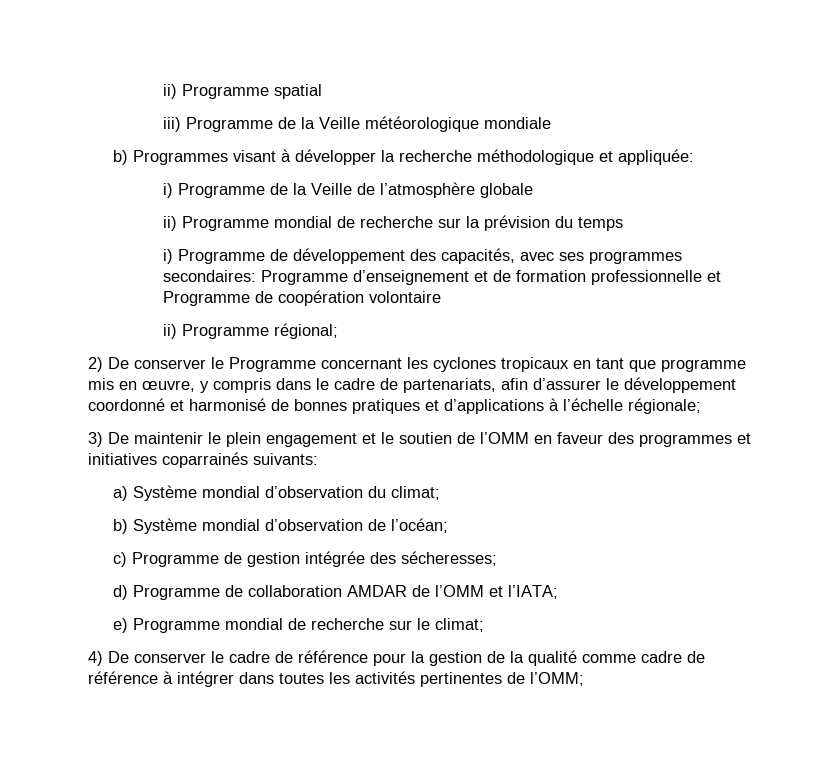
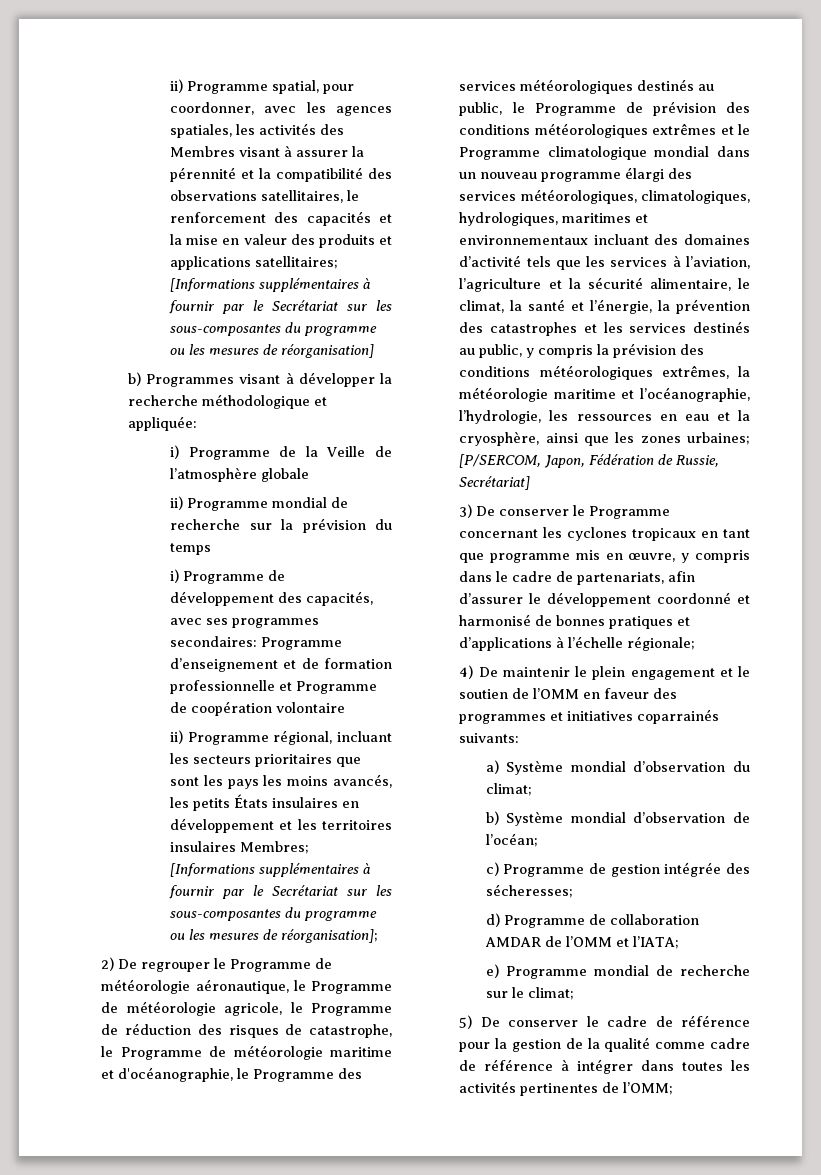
[163,84,323,99] [163,116,552,132] ii) Programme spatial // iii) Programme de la Veille météorologique mondiale -> [170,79,355,94] [170,102,392,116] [170,123,345,138] [170,145,365,157] [170,167,392,182] [170,190,360,203] [170,211,393,226] [170,234,392,248] [170,256,339,270] [170,278,371,292] [169,300,392,314] [170,322,378,336] [170,344,375,358] ii) Programme spatial, pour coordonner, avec les agences spatiales, les activités des Membres visant à assurer la pérennité et la compatibilité des observations satellitaires, le renforcement des capacités et la mise en valeur des produits et applications satellitaires; [Informations supplémentaires à fournir par le Secrétariat sur les sous-composantes du programme ou les mesures de réorganisation]
[274,323,339,339] [88,357,104,372] régional; // 2) -> [273,730,392,745] [170,753,362,767] [170,774,392,789] [170,794,360,811] [170,818,392,833] [170,841,310,854] [170,863,371,877] [169,885,392,899] [170,907,378,921] [170,929,379,943] [101,957,333,972] [101,979,392,994] [101,1001,392,1016] [101,1023,392,1038] [101,1045,392,1060] [101,1067,363,1082] [459,79,715,94] [459,101,750,116] [459,123,750,138] [459,146,750,160] [459,167,693,182] [459,189,750,204] [459,212,649,226] [459,234,750,245] [459,255,750,270] [459,277,750,292] [459,299,750,314] [459,321,750,336] [459,343,705,358] [459,365,750,380] [459,387,750,402] [459,410,750,424] [459,431,750,446] [459,454,720,468] [459,476,531,490] [459,504,473,518] régional, incluant les secteurs prioritaires que sont les pays les moins avancés, les petits États insulaires en développement et les territoires insulaires Membres; [Informations supplémentaires à fournir par le Secrétariat sur les sous-composantes du programme ou les mesures de réorganisation]; // 2) De regrouper le Programme de météorologie aéronautique, le Programme de météorologie agricole, le Programme de réduction des risques de catastrophe, le Programme de météorologie maritime et d'océanographie, le Programme des services météorologiques destinés au public, le Programme de prévision des conditions météorologiques extrêmes et le Programme climatologique mondial dans un nouveau programme élargi des services météorologiques, climatologiques, hydrologiques, maritimes et environnementaux incluant des domaines d’activité tels que les services à l’aviation, l’agriculture et la sécurité alimentaire, le climat, la santé et l’énergie, la prévention des catastrophes et les services destinés au public, y compris la prévision des conditions météorologiques extrêmes, la météorologie maritime et l’océanographie, l’hydrologie, les ressources en eau et la cryosphère, ainsi que les zones urbaines; [P/SERCOM, Japon, Fédération de Russie, Secrétariat] // 3)
[88,432,104,447] 3) -> [459,665,474,679] 4)
[88,651,104,666] 4) -> [459,1015,473,1029] 5)

